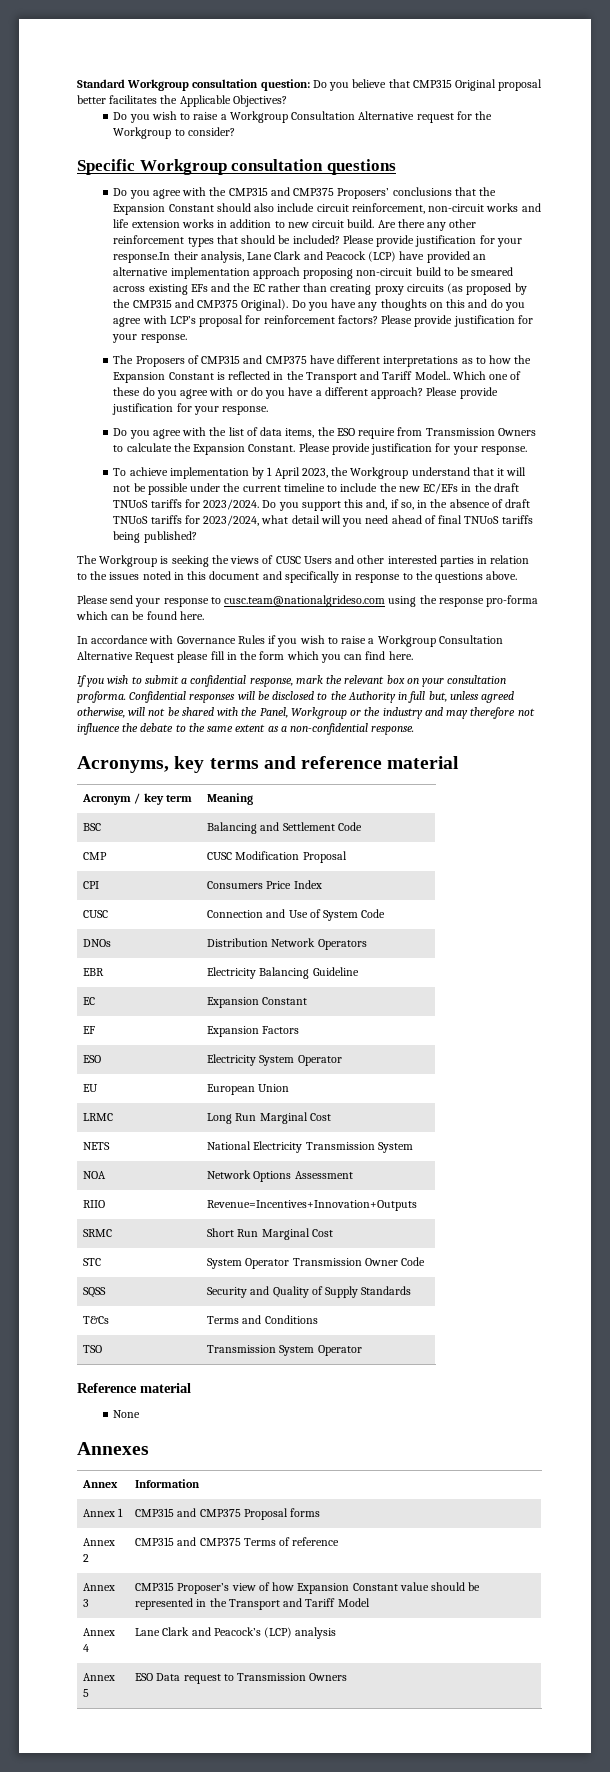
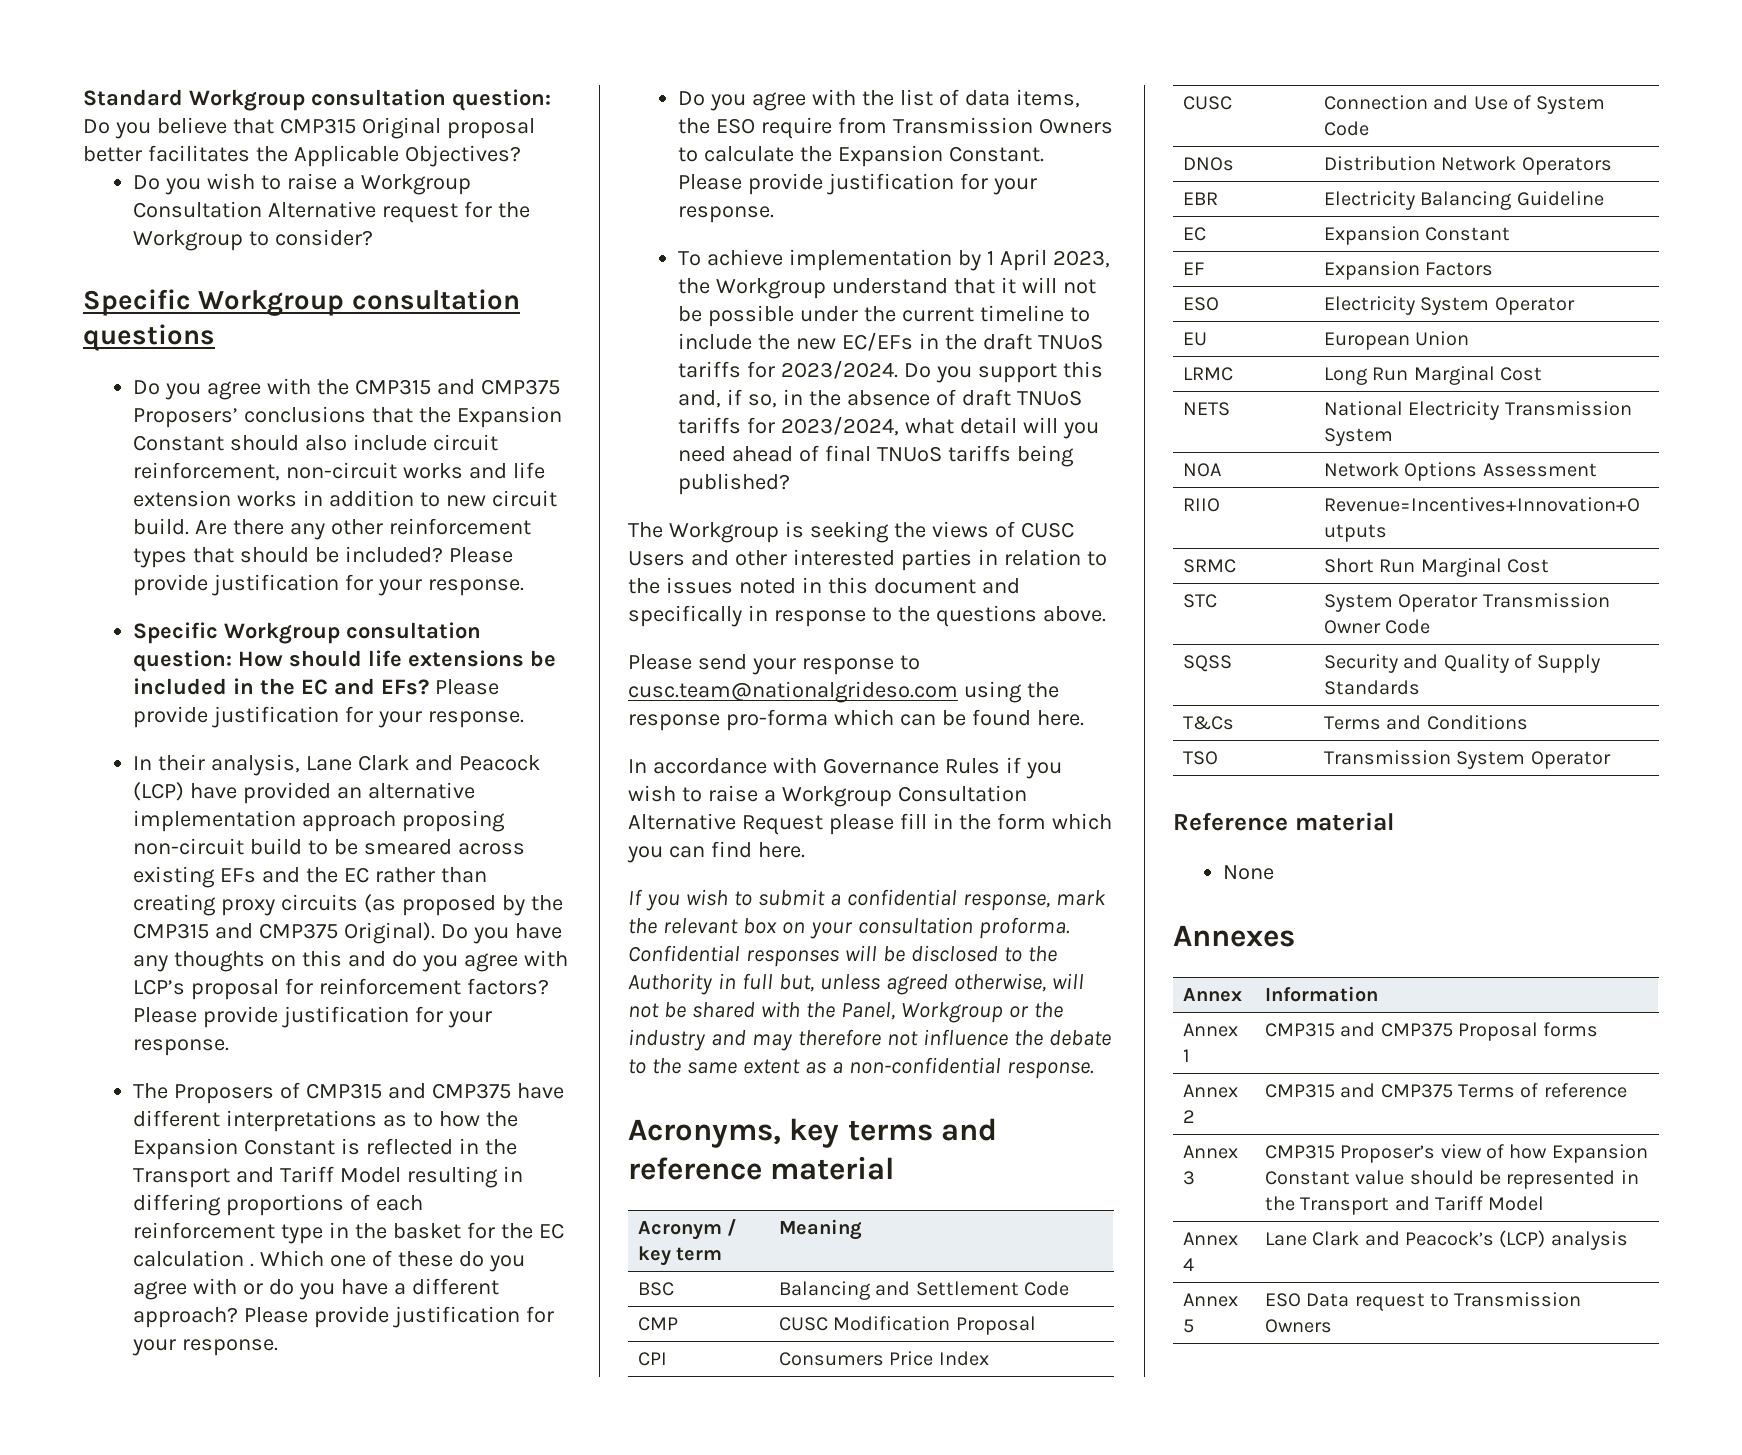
[113,252,171,263] response.In -> [428,579,525,596] [133,622,482,644] [133,650,557,672] [133,678,500,695] [133,706,525,728] [133,756,153,770] response. // Specific Workgroup consultation question: How should life extensions be included in the EC and EFs? Please provide justification for your response. // In
[414,371,450,380] Model.. -> [340,1166,524,1188] [133,1194,424,1216] [133,1222,565,1244] [133,1250,255,1267] Model resulting in differing proportions of each reinforcement type in the basket for the EC calculation .

